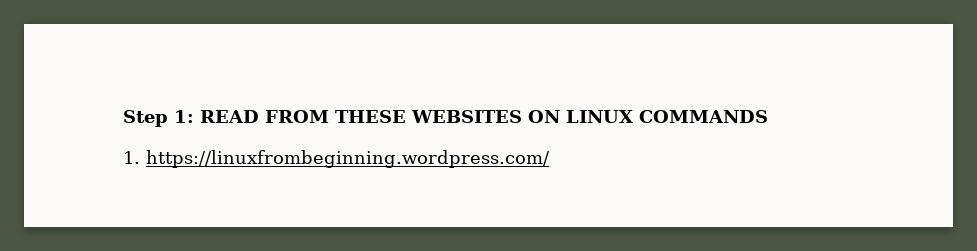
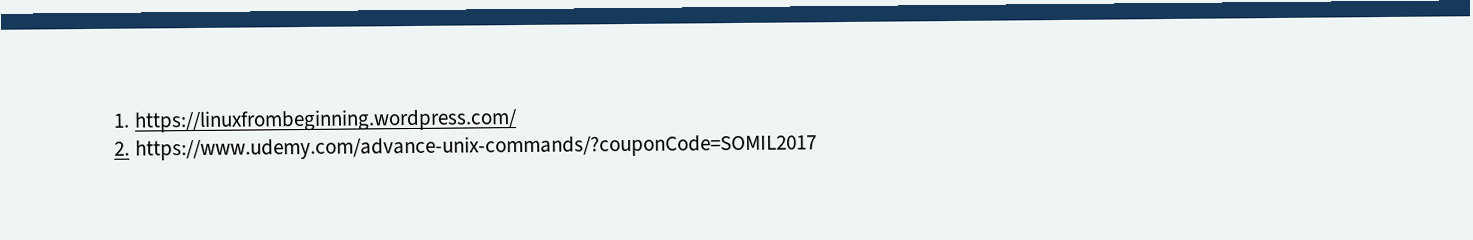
[123,110,768,127] Step 1: READ FROM THESE WEBSITES ON LINUX COMMANDS // -> (113, 120) none
(550, 159) none -> [114,133,817,161] // 2. https://www.udemy.com/advance-unix-commands/?couponCode=SOMIL2017

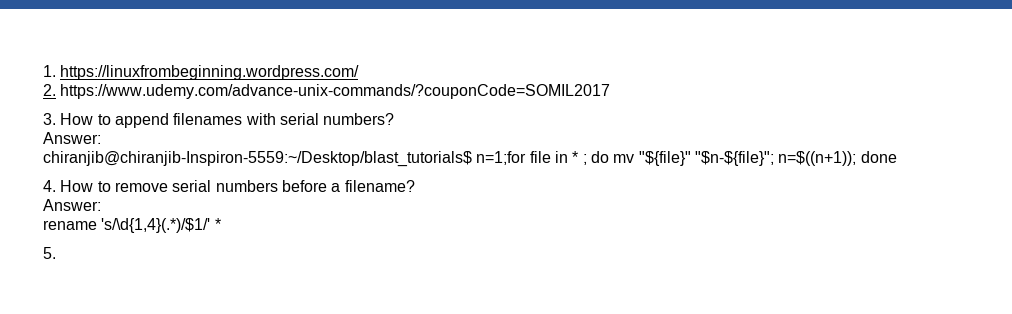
(817, 147) none -> [43,113,395,128] [43,132,101,144] [43,151,897,167] [43,180,415,192] [43,199,101,211] [43,218,221,233] [43,247,56,259] // 3. How to append filenames with serial numbers? // Answer: // chiranjib@chiranjib-Inspiron-5559:~/Desktop/blast_tutorials$ n=1;for file in * ; do mv "${file}" "$n-${file}"; n=$((n+1)); done // 4. How to remove serial numbers before a filename? // Answer: // rename 's/\d{1,4}(.*)/$1/' * // 5.

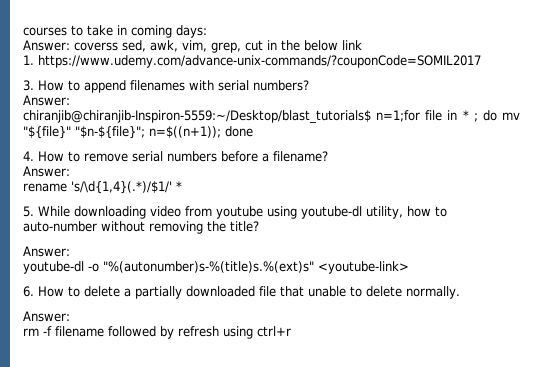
[43,65,360,80] [43,84,56,96] 1. https://linuxfrombeginning.wordpress.com/ // 2. -> [23,25,207,38] [23,40,362,53] [23,55,34,65] courses to take in coming days: // Answer: coverss sed, awk, vim, grep, cut in the below link // 1.
(56, 253) none -> [38,206,447,219] [23,221,259,234] [23,246,70,257] [23,261,409,274] [23,286,460,299] [23,311,70,322] [23,326,291,339] While downloading video from youtube using youtube-dl utility, how to auto-number without removing the title? // Answer: // youtube-dl -o "%(autonumber)s-%(title)s.%(ext)s" <youtube-link> // 6. How to delete a partially downloaded file that unable to delete normally. // Answer: // rm -f filename followed by refresh using ctrl+r

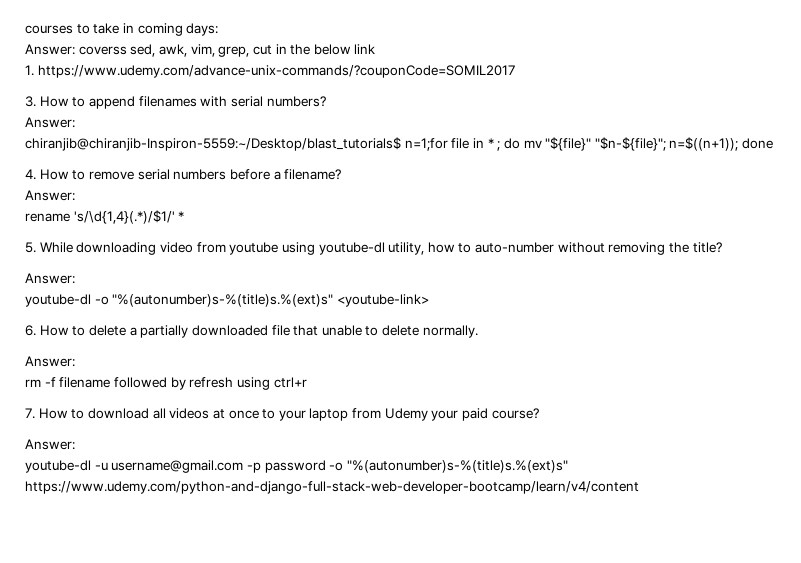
(291, 331) none -> [25,408,539,421] [25,439,75,450] [25,460,568,473] [25,481,639,494] // 7. How to download all videos at once to your laptop from Udemy your paid course? // Answer: // youtube-dl -u username@gmail.com -p password -o "%(autonumber)s-%(title)s.%(ext)s" https://www.udemy.com/python-and-django-full-stack-web-developer-bootcamp/learn/v4/content

